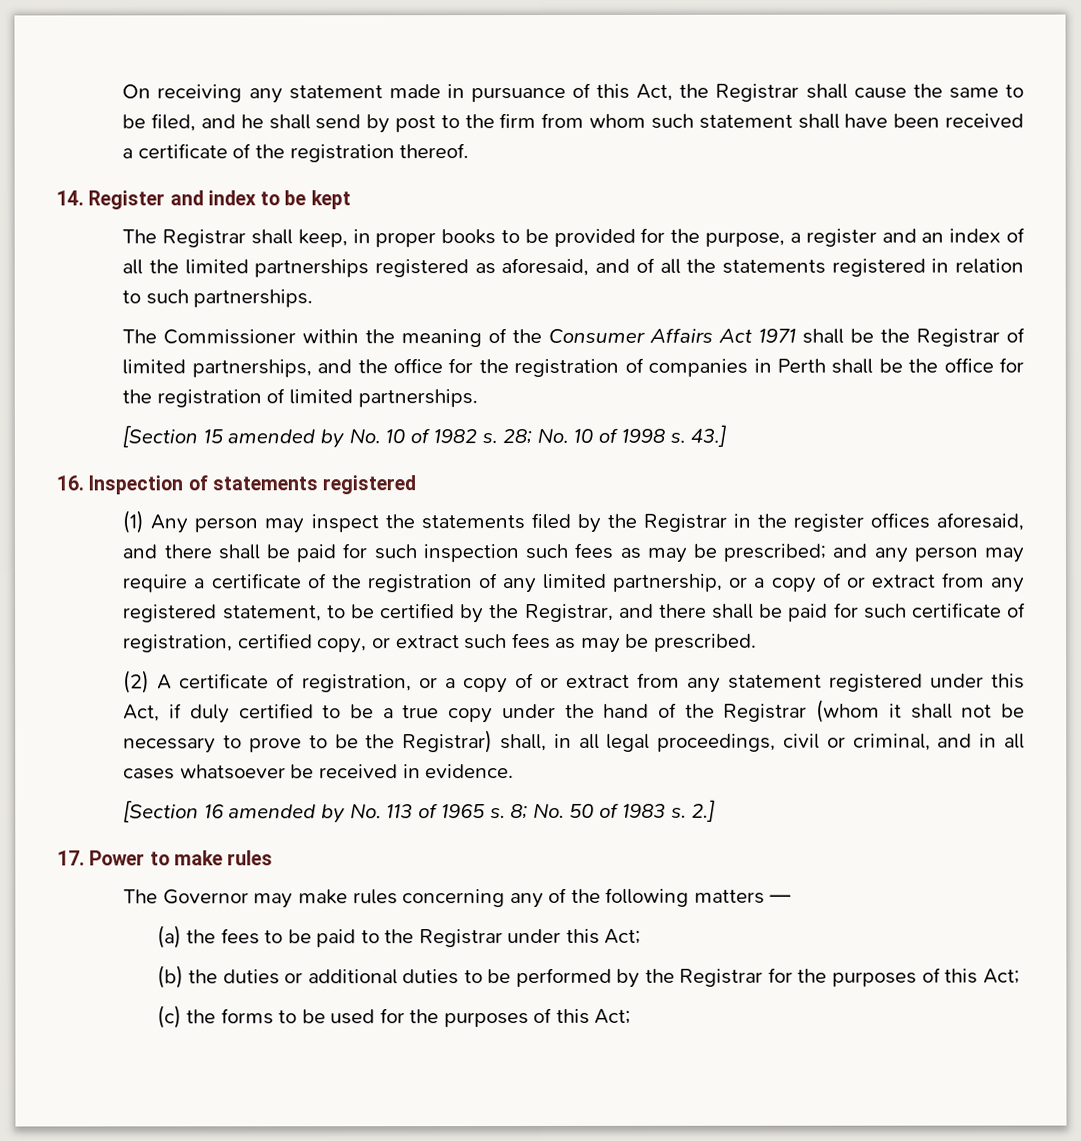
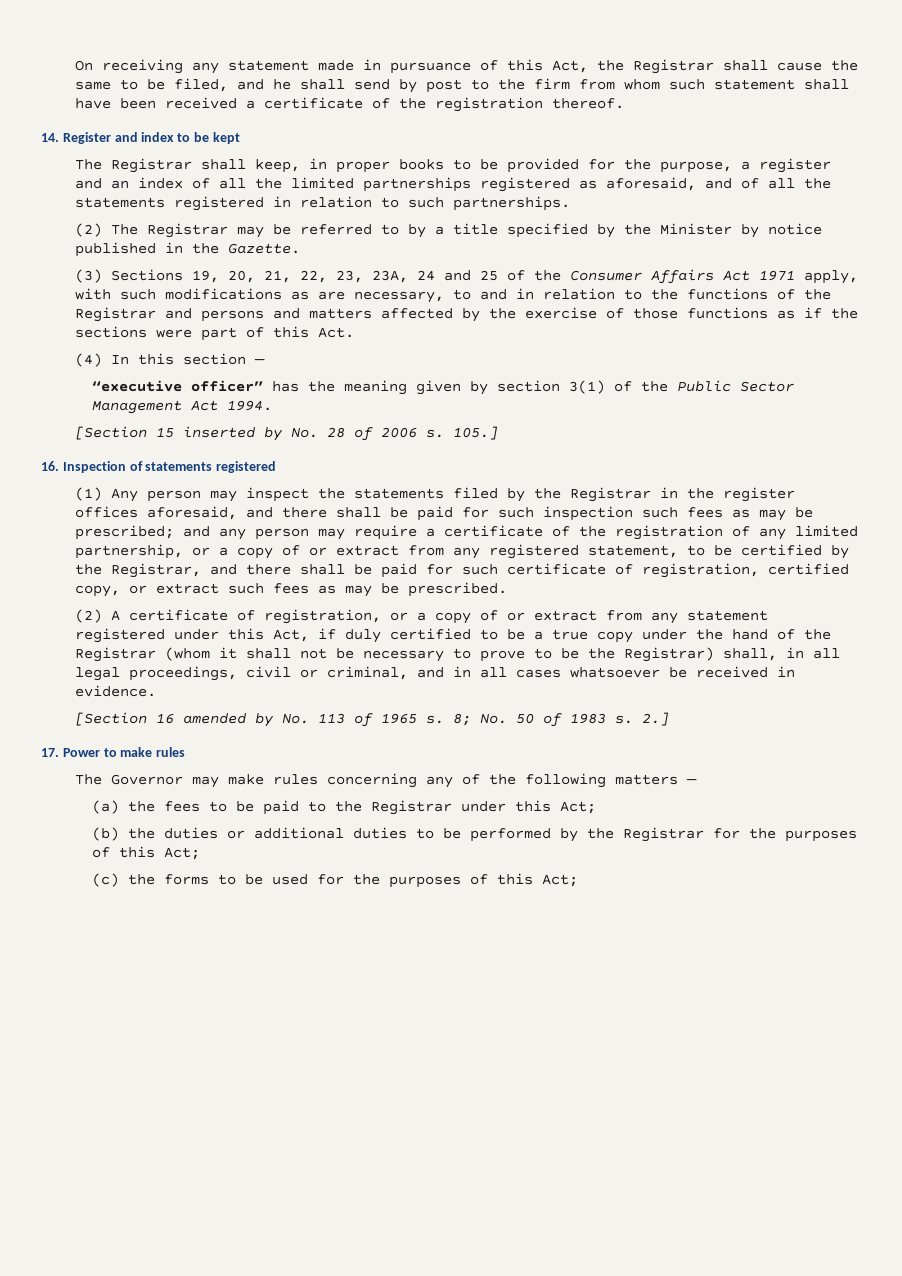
[122,329,483,348] The Commissioner within the meaning -> [75,223,823,238] [75,242,301,257] [75,269,499,283] (2) The Registrar may be referred to by a title specified by the Minister by notice published in the Gazette. // (3) Sections 19, 20, 21, 22, 23, 23A, 24 and 25
[802,327,1025,347] [122,357,1025,378] [122,388,478,408] shall be the Registrar of limited partnerships, and the office for the registration of companies in Perth shall be the office for the registration of limited partnerships. -> [804,270,859,284] [75,288,832,303] [75,307,859,322] [75,326,355,341] [75,353,266,367] [92,380,795,395] [92,400,273,414] apply, with such modifications as are necessary, to and in relation to the functions of the Registrar and persons and matters affected by the exercise of those functions as if the sections were part of this Act. // (4) In this section — // “executive officer” has the meaning given by section 3(1) of the Public Sector Management Act 1994.
[227,424,728,449] amended by No. 10 of 1982 s. 28; No. 10 of 1998 s. 43.] -> [183,426,499,441] inserted by No. 28 of 2006 s. 105.]

